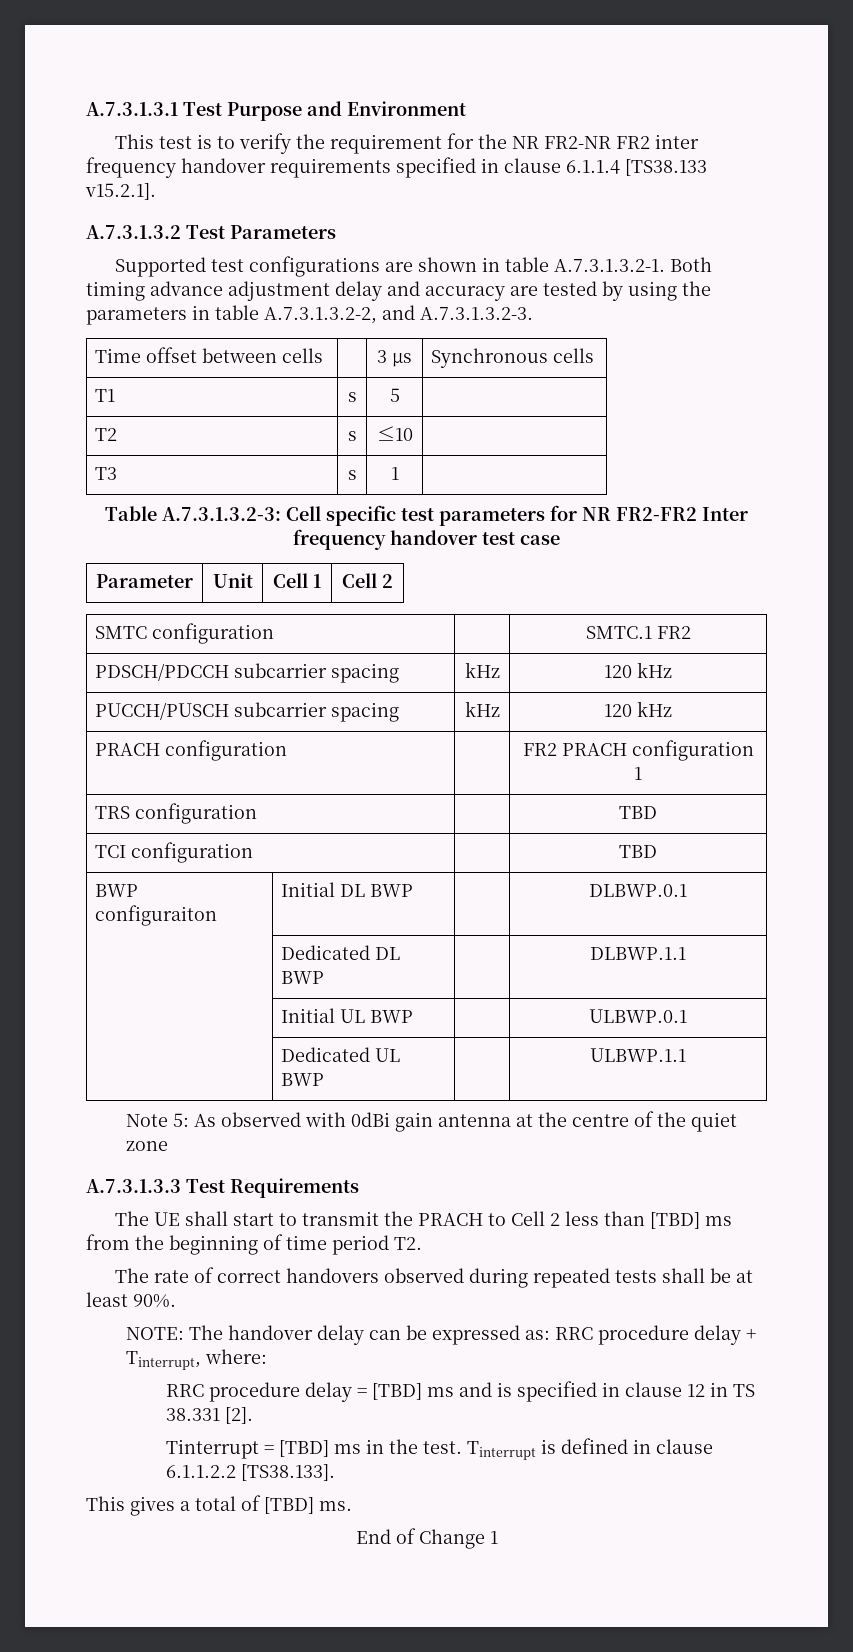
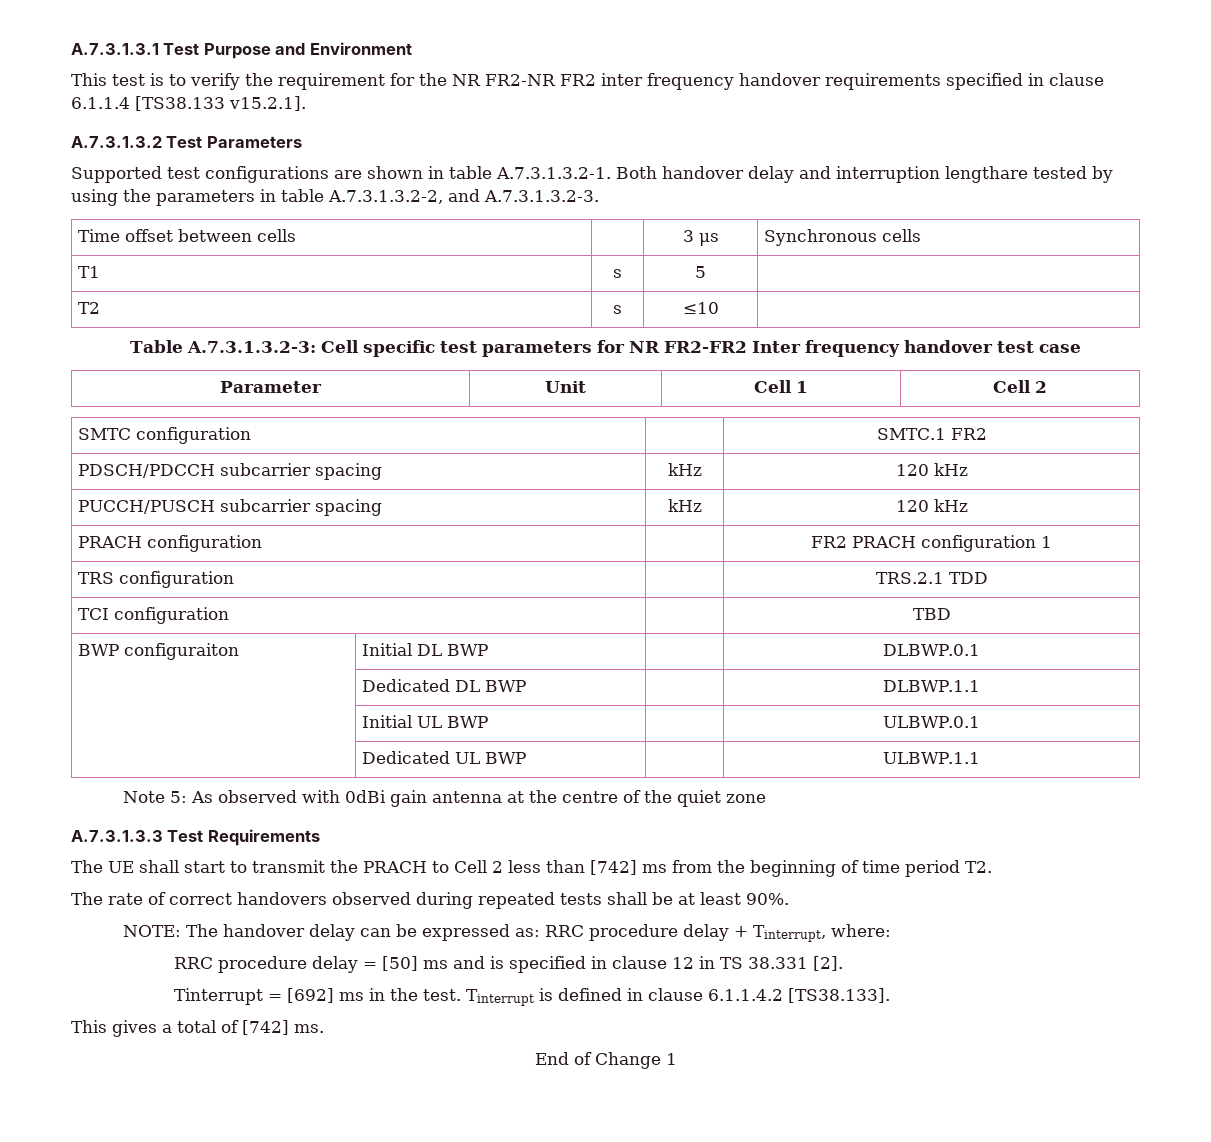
[86,281,538,301] timing advance adjustment delay and accuracy are -> [662,166,1028,183] handover delay and interruption lengthare
[95,467,118,480] [347,470,357,480] [390,467,399,480] // T3 | s | 1 | -> (719, 308) none
[618,806,657,819] TBD -> [875,572,988,584] TRS.2.1 TDD
[650,1212,701,1229] [TBD] -> [590,860,637,875] [742]
[372,1383,423,1400] [TBD] -> [382,956,419,971] [50]
[279,1440,330,1457] [TBD] -> [287,988,335,1003] [692]
[166,1465,237,1478] 6.1.1.2.2 -> [708,989,784,1001] 6.1.1.4.2
[264,1497,314,1514] [TBD] -> [242,1020,289,1035] [742]

